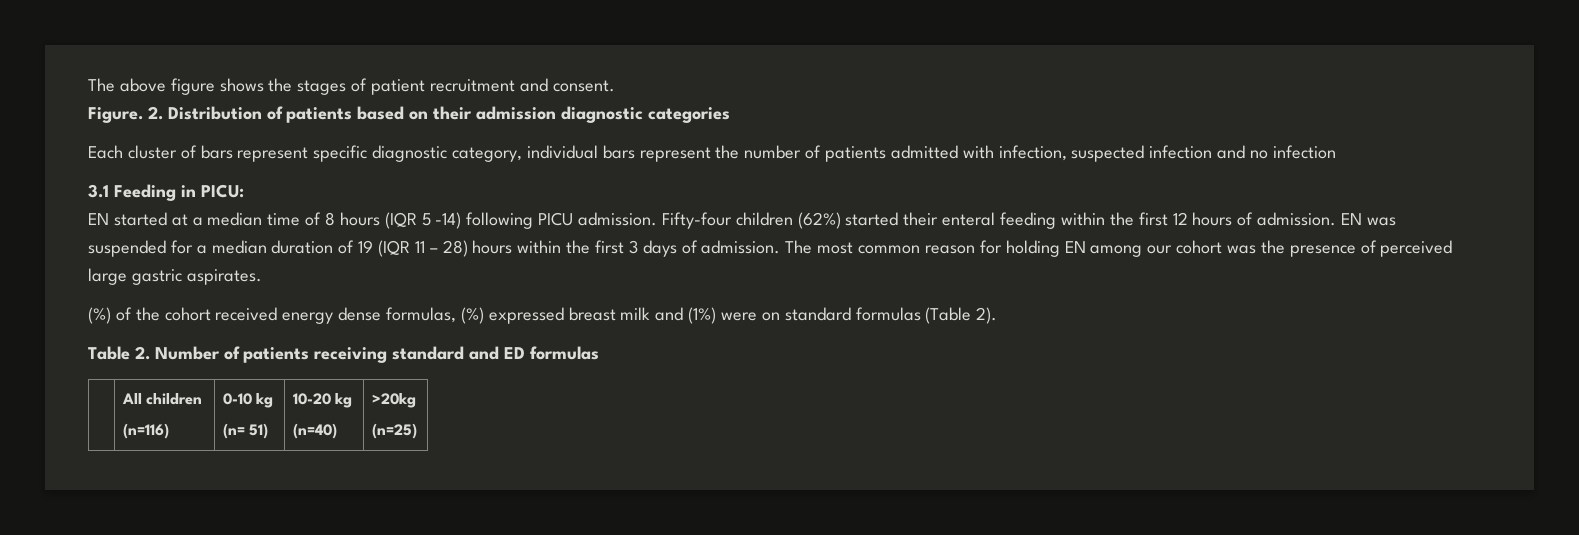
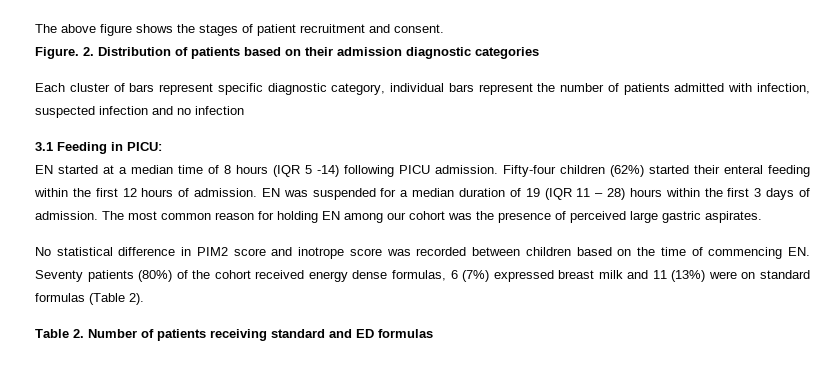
[88,307,111,324] (%) -> [35,247,810,259] [35,270,173,282] No statistical difference in PIM2 score and inotrope score was recorded between children based on the time of commencing EN. Seventy patients (80%)
[460,307,484,324] (%) -> [450,270,490,282] 6 (7%)
[688,307,717,324] (1%) -> [652,270,706,282] 11 (13%)
[121,393,203,405] [122,423,169,439] [222,393,274,408] [222,423,269,439] [292,393,353,408] [292,423,337,439] [371,393,416,408] [371,423,417,439] // | All children // (n=116) | 0-10 kg // (n= 51) | 10-20 kg // (n=40) | >20kg // (n=25) -> (433, 333) none

